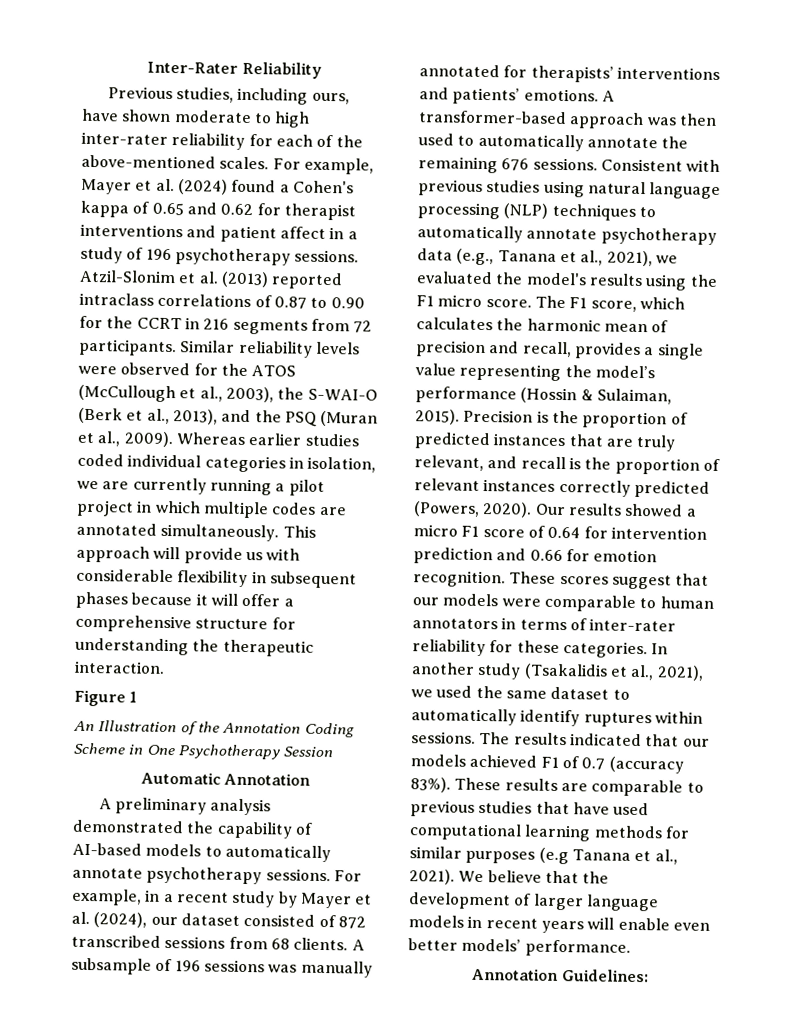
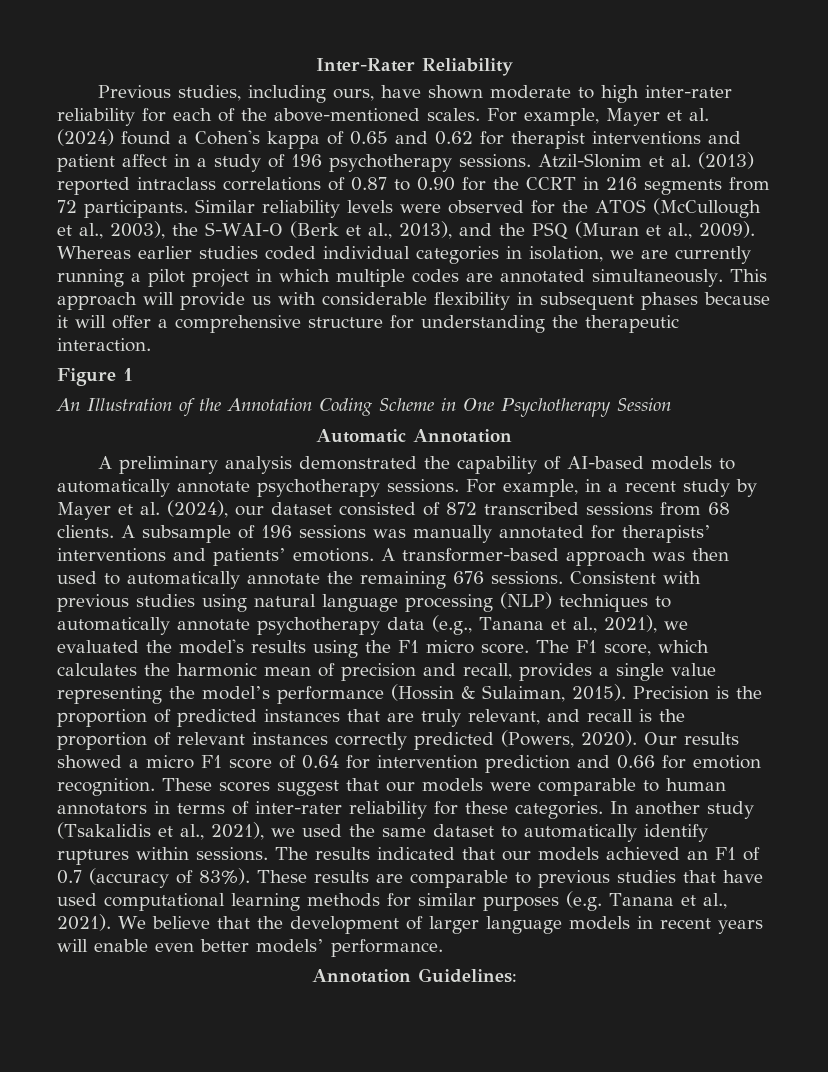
(538, 761) none -> [687,851,708,860] an
(684, 765) none -> [176,870,193,884] of
[538,847,569,865] (e.g -> [566,891,602,911] (e.g.

